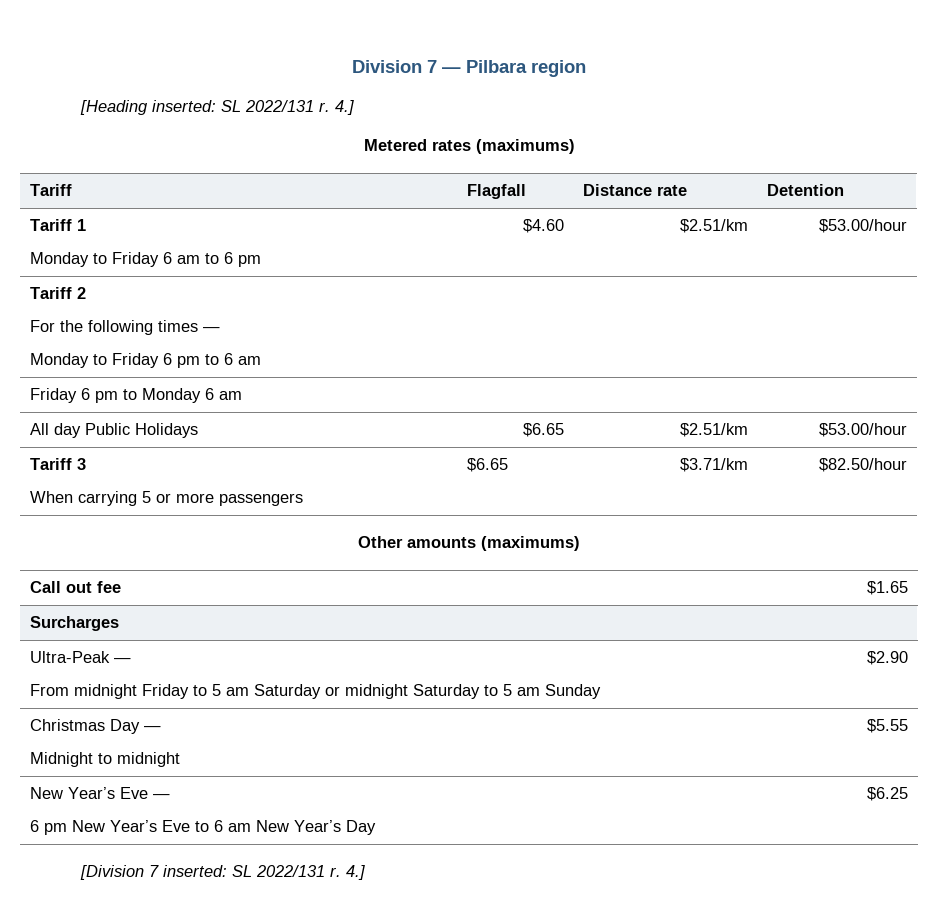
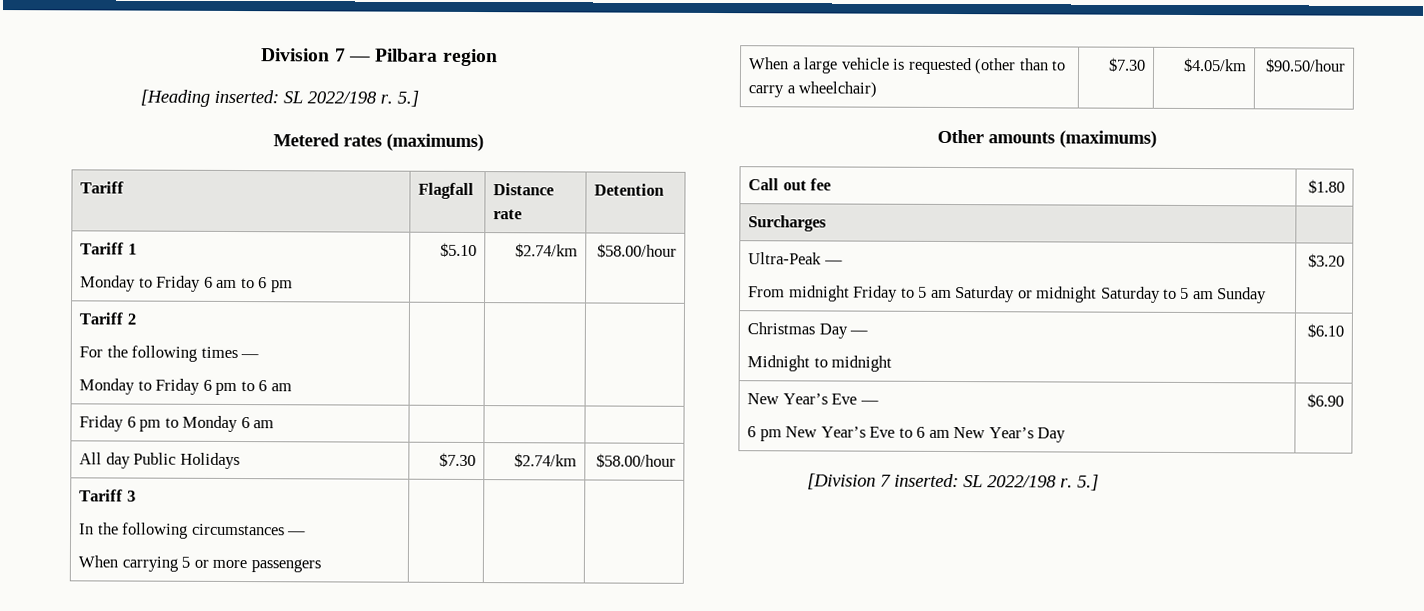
[245,100,355,115] 2022/131 r. 4.] -> [306,90,419,107] 2022/198 r. 5.]
[523,219,565,233] [680,219,749,233] [819,219,908,233] $4.60 | $2.51/km | $53.00/hour -> [439,242,477,258] [514,243,578,258] [596,243,677,258] $5.10 | $2.74/km | $58.00/hour
[523,423,565,437] [680,423,749,437] [819,423,908,437] $6.65 | $2.51/km | $53.00/hour -> [438,452,476,468] [513,453,577,468] [595,453,676,468] $7.30 | $2.74/km | $58.00/hour
(86, 464) none -> [79,522,307,539] // In the following circumstances —
[466,458,508,472] [680,458,749,472] [819,458,908,472] $6.65 | $3.71/km | $82.50/hour -> [748,57,1067,75] [748,81,878,98] [1107,57,1146,72] [1182,57,1247,73] [1264,58,1346,73] | | // When a large vehicle is requested (other than to carry a wheelchair) | $7.30 | $4.05/km | $90.50/hour
[867,581,909,595] $1.65 -> [1307,179,1345,194] $1.80
[867,651,909,665] $2.90 -> [1307,253,1345,268] $3.20
[867,719,909,733] $5.55 -> [1306,323,1344,338] $6.10
[867,787,909,801] $6.25 -> [1306,393,1344,408] $6.90
[256,865,366,880] 2022/131 r. 4.] -> [986,474,1099,491] 2022/198 r. 5.]

